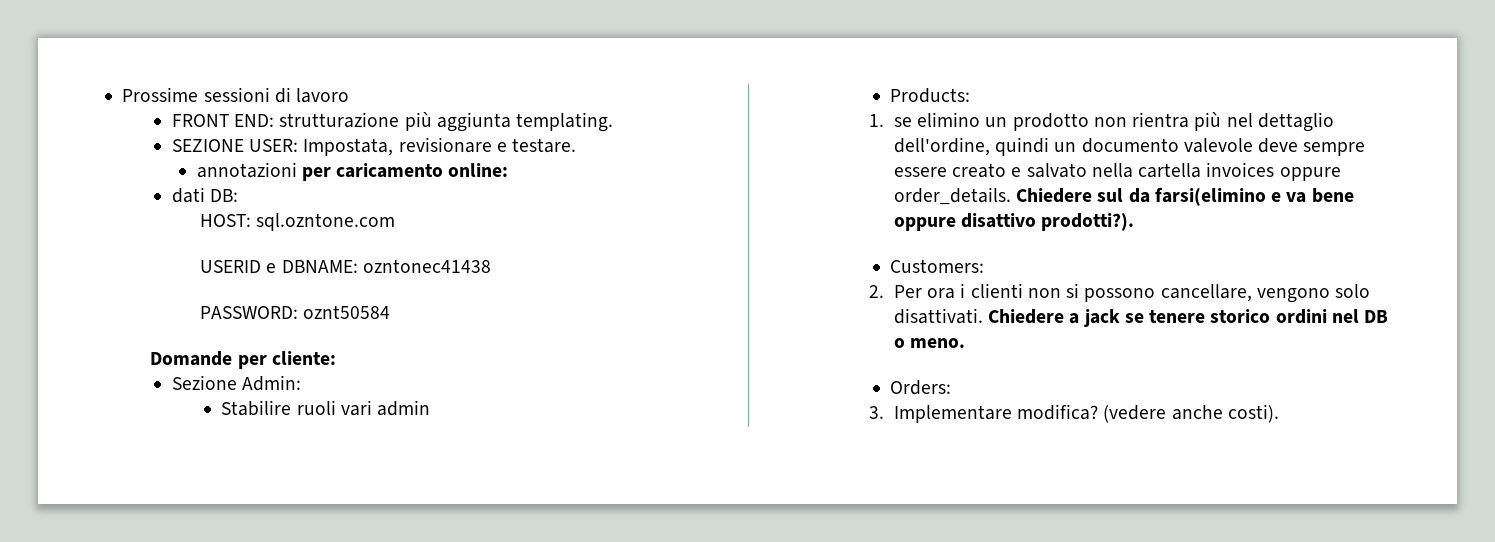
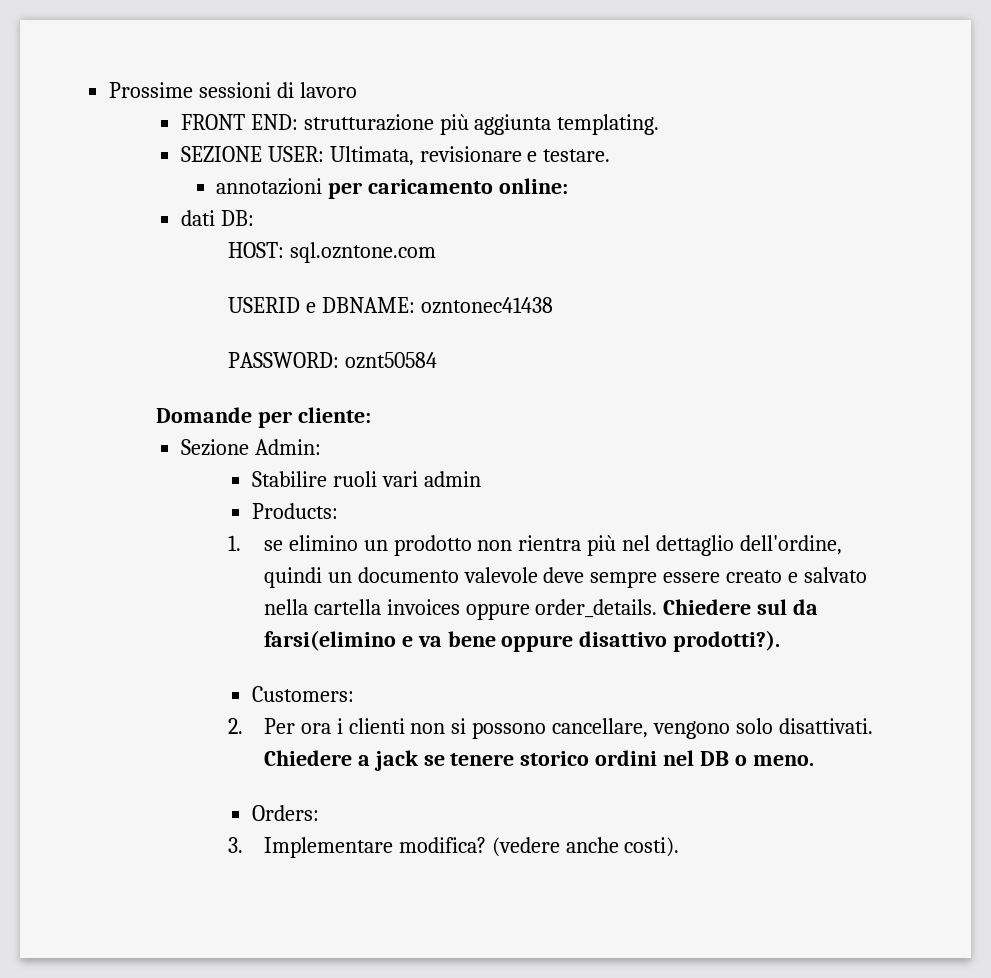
[303,138,394,156] Impostata, -> [329,146,414,166] Ultimata,

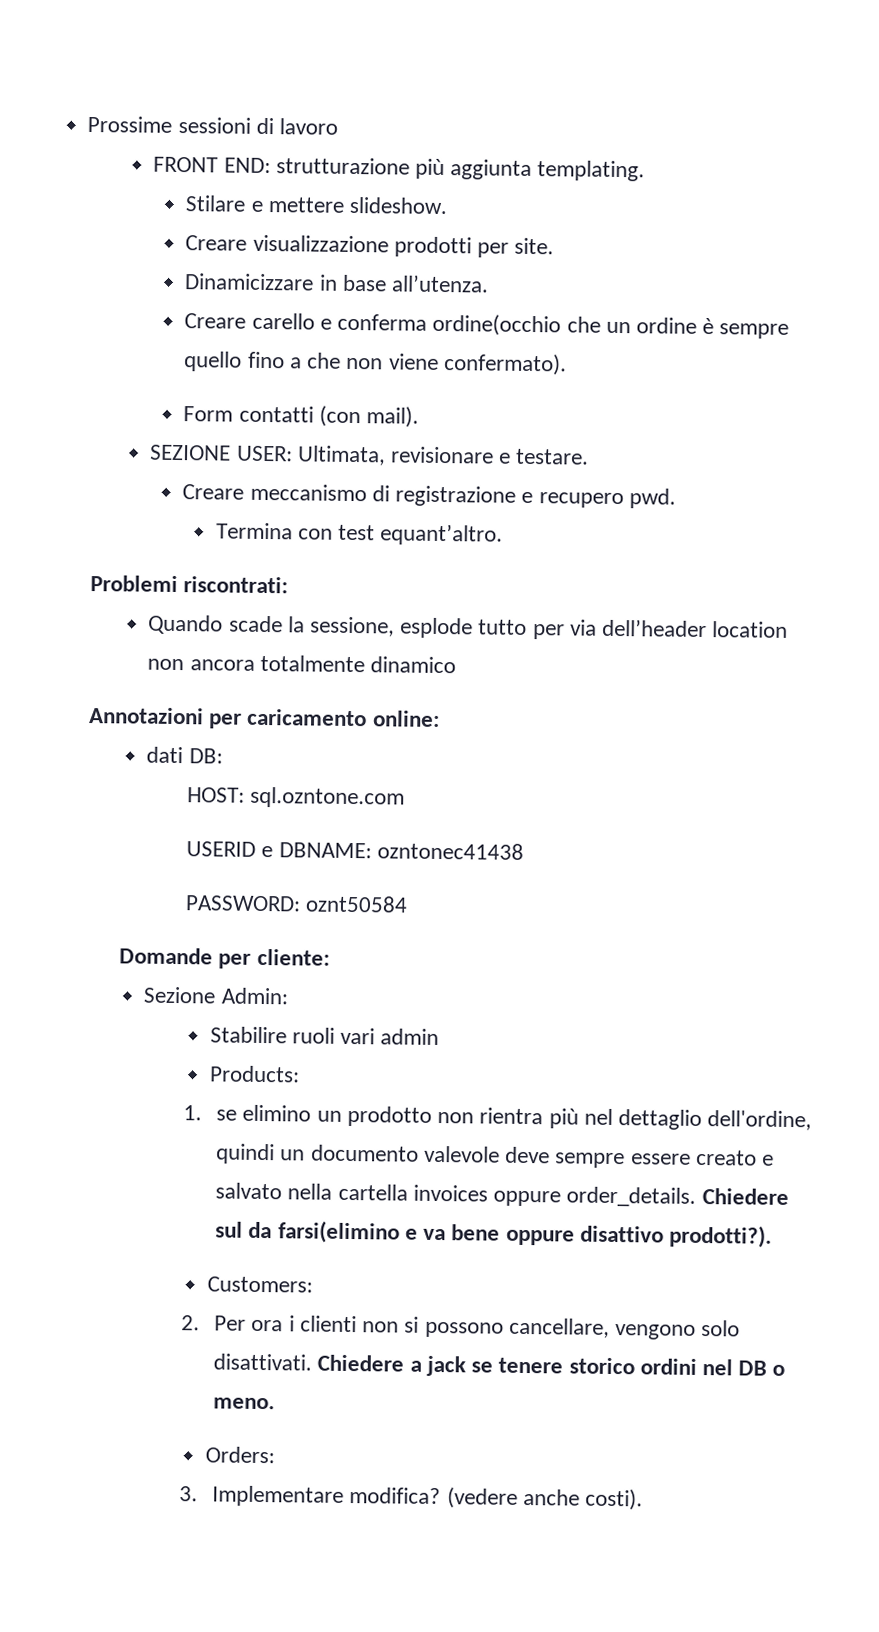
(660, 124) none -> [185,195,449,215] [185,234,555,258] [184,273,490,293] [184,312,790,339] [184,351,567,376] [183,405,420,428] // Stilare e mettere slideshow. // Creare visualizzazione prodotti per site. // Dinamicizzare in base all’utenza. // Creare carello e conferma ordine(occhio che un ordine è sempre quello fino a che non viene confermato). // Form contatti (con mail).
[216,178,323,195] annotazioni -> [182,483,676,509] [215,522,504,546] [90,575,289,594] [148,614,789,640] [147,654,457,674] [89,707,205,725] Creare meccanismo di registrazione e recupero pwd. // Termina con test equant’altro. // Problemi riscontrati: // Quando scade la sessione, esplode tutto per via dell’header location non ancora totalmente dinamico // Annotazioni

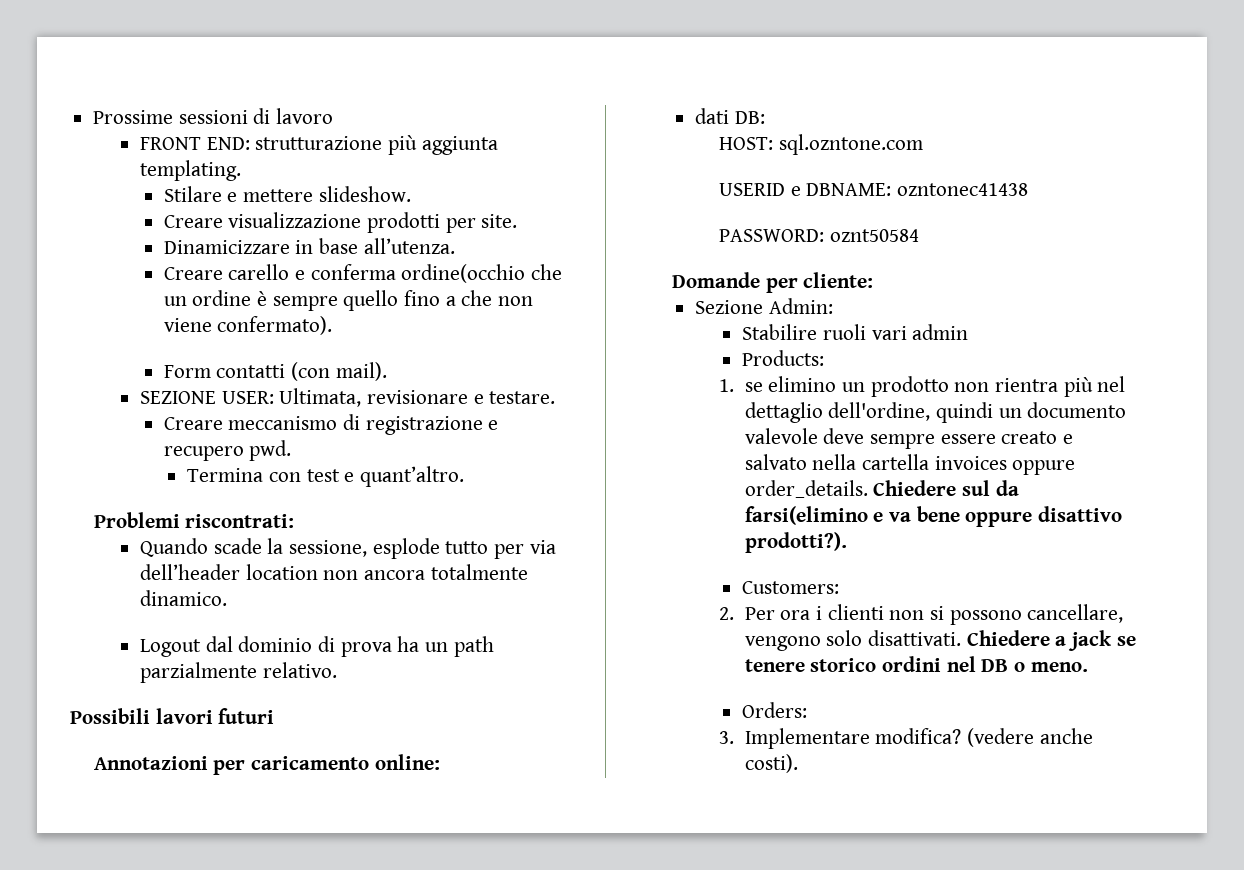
[380,523,504,546] equant’altro. -> [344,466,464,487] e quant’altro.
[370,656,457,674] dinamico -> [140,590,228,606] [140,636,494,657] [140,662,337,683] [70,708,275,724] dinamico. // Logout dal dominio di prova ha un path parzialmente relativo. // Possibili lavori futuri

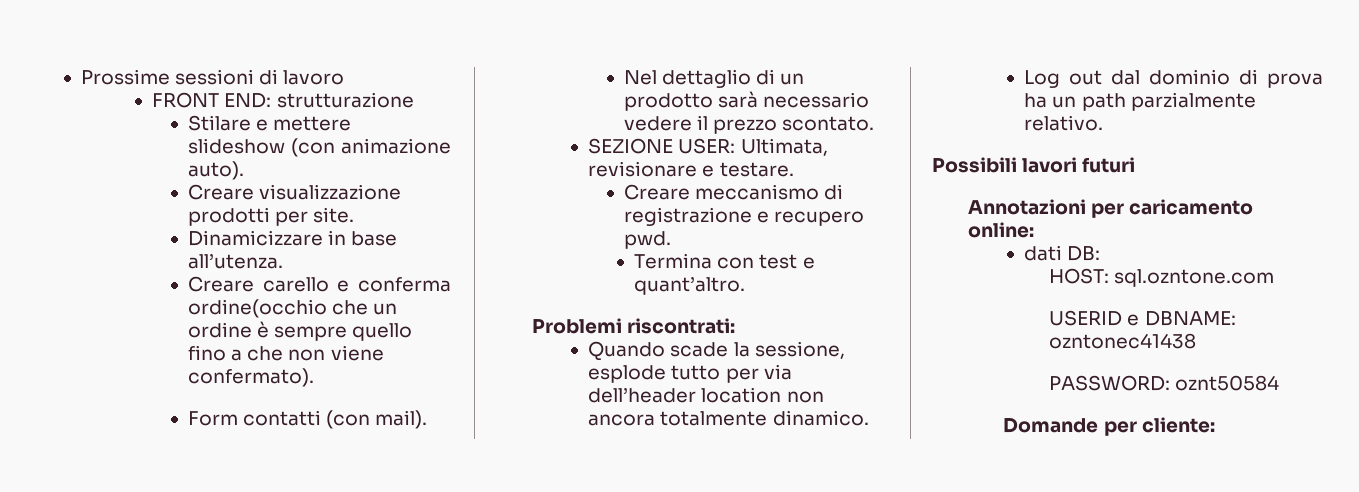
[388,135,498,155] [140,160,242,181] più aggiunta templating. -> (414, 100) none
[318,186,411,202] slideshow. -> [188,138,451,157] [188,161,245,180] slideshow (con animazione auto).
(387, 371) none -> [624,69,805,88] [624,91,870,111] [624,115,875,134] // Nel dettaglio di un prodotto sarà necessario vedere il prezzo scontato.
[140,639,202,657] Logout -> [1024,70,1103,88] Log out
[695,298,833,314] [742,324,969,340] [742,350,825,366] [719,376,1126,397] [744,402,1127,423] [744,428,1073,449] [744,454,1076,475] [744,480,1019,498] [744,506,1122,527] [744,532,847,553] [742,581,840,594] [719,604,1124,625] [744,630,1136,651] [744,656,1088,672] [742,702,808,718] [719,728,1093,749] [744,754,798,773] // Sezione Admin: // Stabilire ruoli vari admin // Products: // 1. se elimino un prodotto non rientra più nel dettaglio dell'ordine, quindi un documento valevole deve sempre essere creato e salvato nella cartella invoices oppure order_details. Chiedere sul da farsi(elimino e va bene oppure disattivo prodotti?). // Customers: // 2. Per ora i clienti non si possono cancellare, vengono solo disattivati. Chiedere a jack se tenere storico ordini nel DB o meno. // Orders: // 3. Implementare modifica? (vedere anche costi). -> (1215, 425) none

